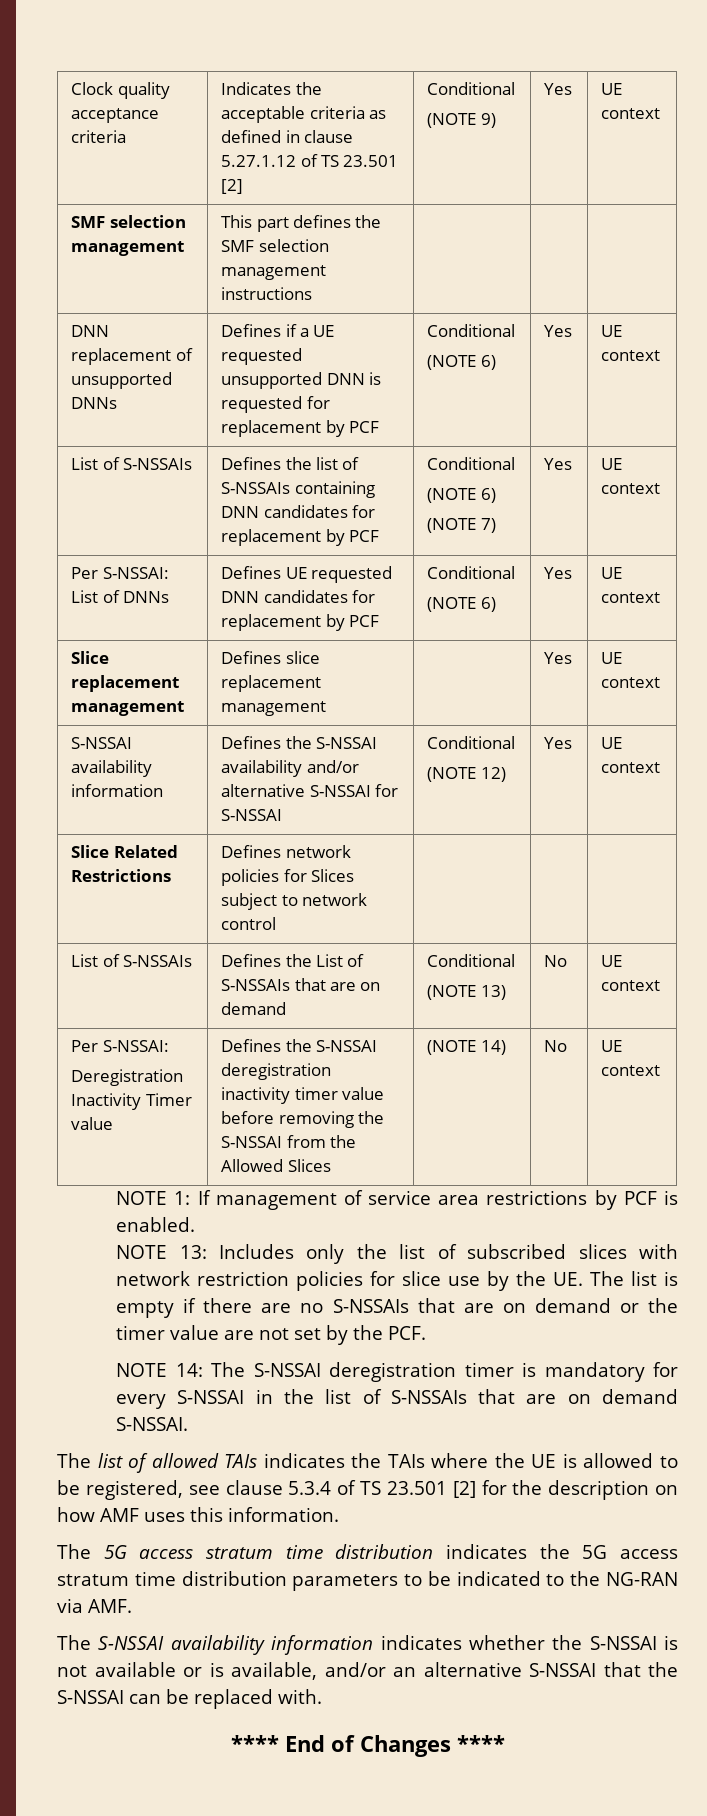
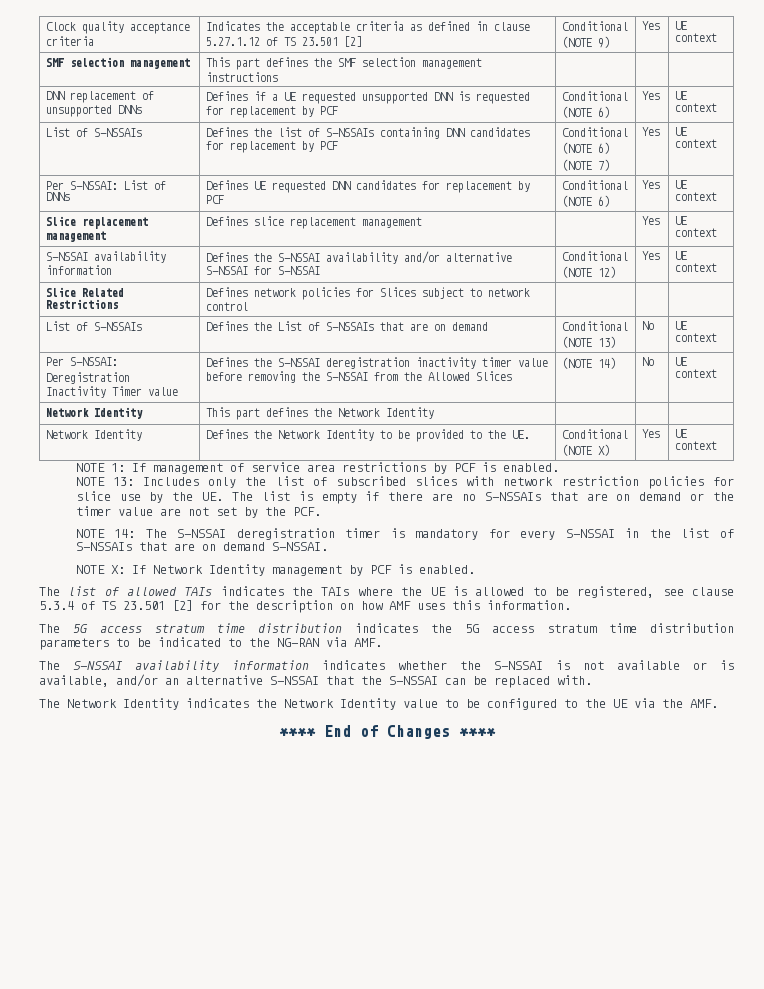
(661, 1070) none -> [45,407,143,419] [205,407,434,420] [45,429,142,441] [205,429,530,442] [561,429,628,439] [561,444,610,456] [641,429,660,438] [674,429,687,438] [674,441,717,450] // Network Identity | This part defines the Network Identity | | | // Network Identity | Defines the Network Identity to be provided to the UE. | Conditional // (NOTE X) | Yes | UE context
(189, 1424) none -> [75,564,475,576] // NOTE X: If Network Identity management by PCF is enabled.
(322, 1696) none -> [39,698,718,710] // The Network Identity indicates the Network Identity value to be configured to the UE via the AMF.

